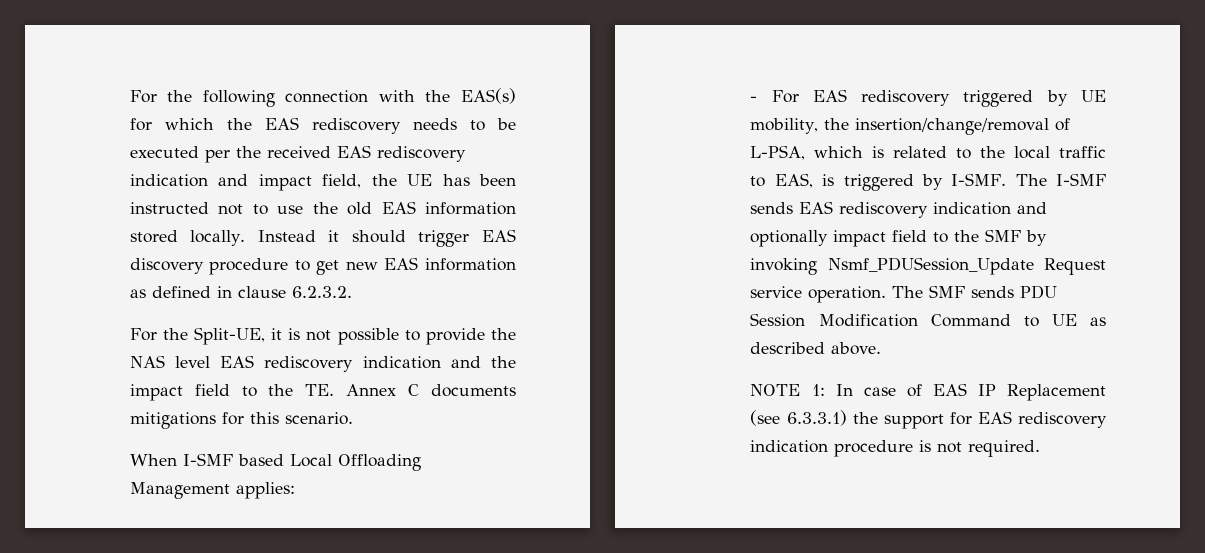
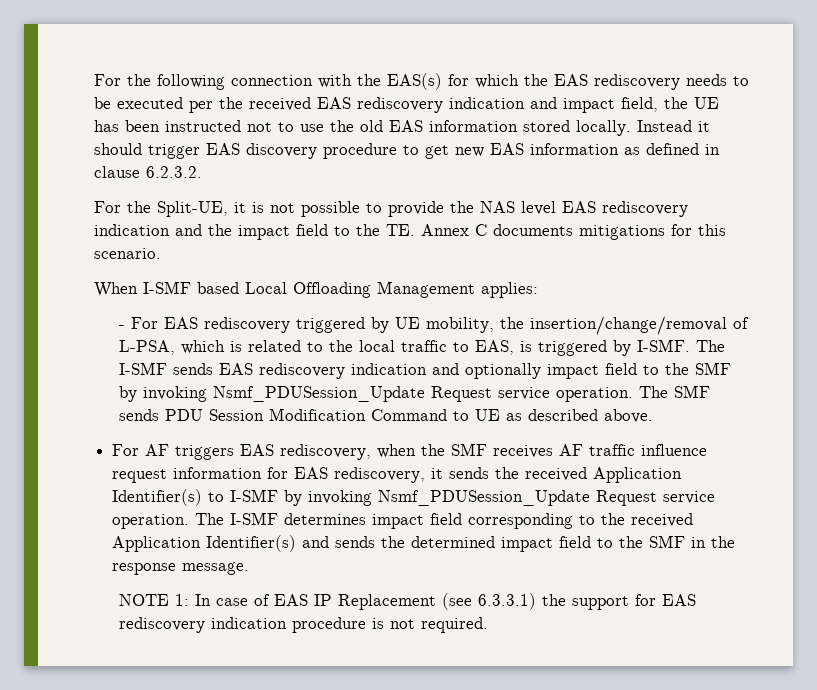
(882, 348) none -> [111,443,707,460] [111,467,682,483] [111,489,715,506] [111,512,693,529] [111,535,735,552] [111,562,249,575] // For AF triggers EAS rediscovery, when the SMF receives AF traffic influence request information for EAS rediscovery, it sends the received Application Identifier(s) to I-SMF by invoking Nsmf_PDUSession_Update Request service operation. The I-SMF determines impact field corresponding to the received Application Identifier(s) and sends the determined impact field to the SMF in the response message.

